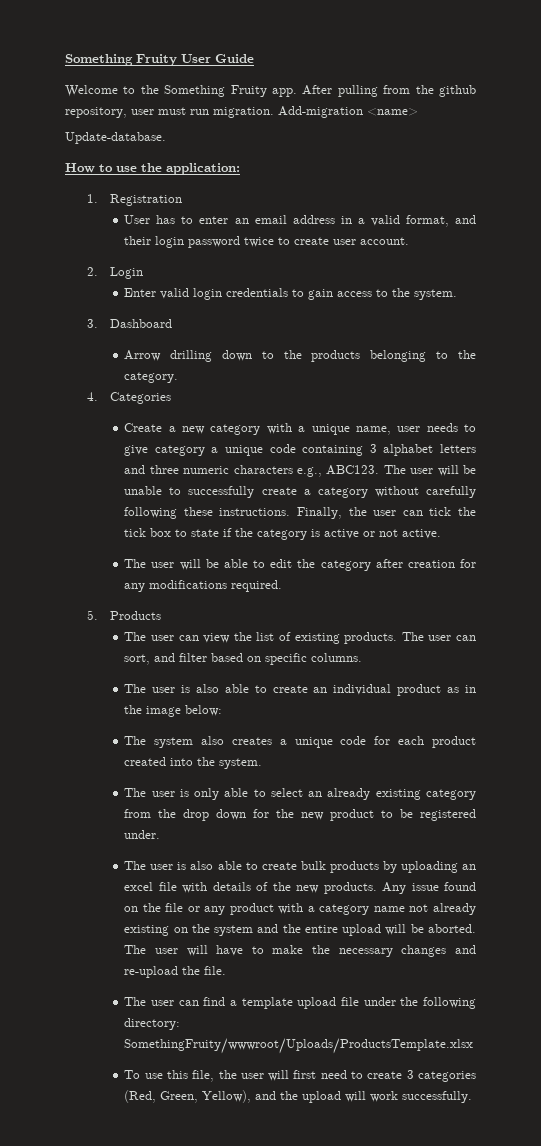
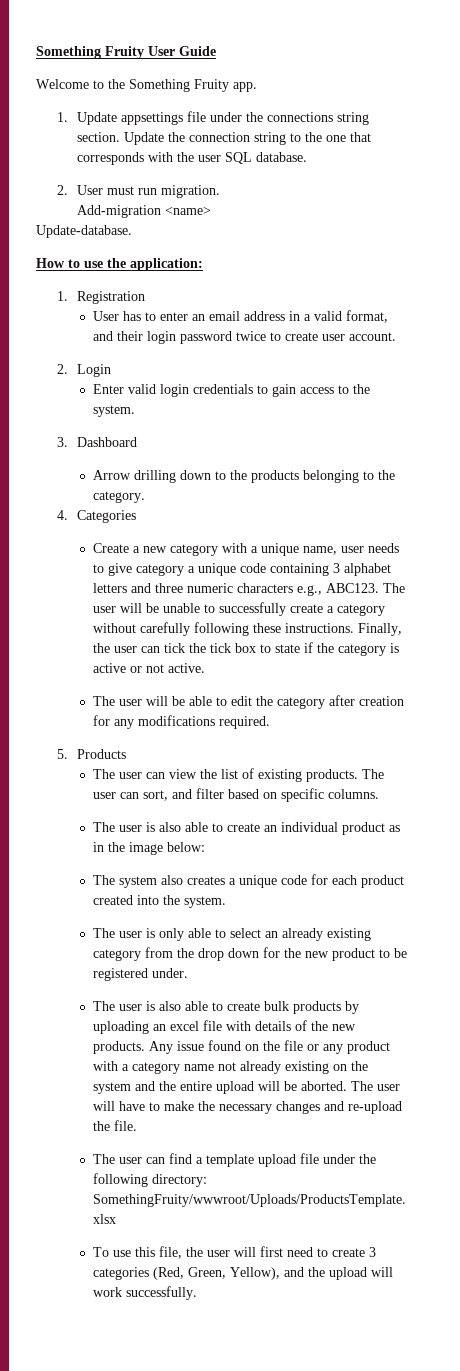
[302,85,476,97] [65,107,154,118] After pulling from the github repository, user -> [56,111,370,125] [77,132,372,145] [77,152,308,165] [56,185,104,195] // 1. Update appsettings file under the connections string section. Update the connection string to the one that corresponds with the user SQL database. // 2. User
(274, 112) none -> (221, 191) //

